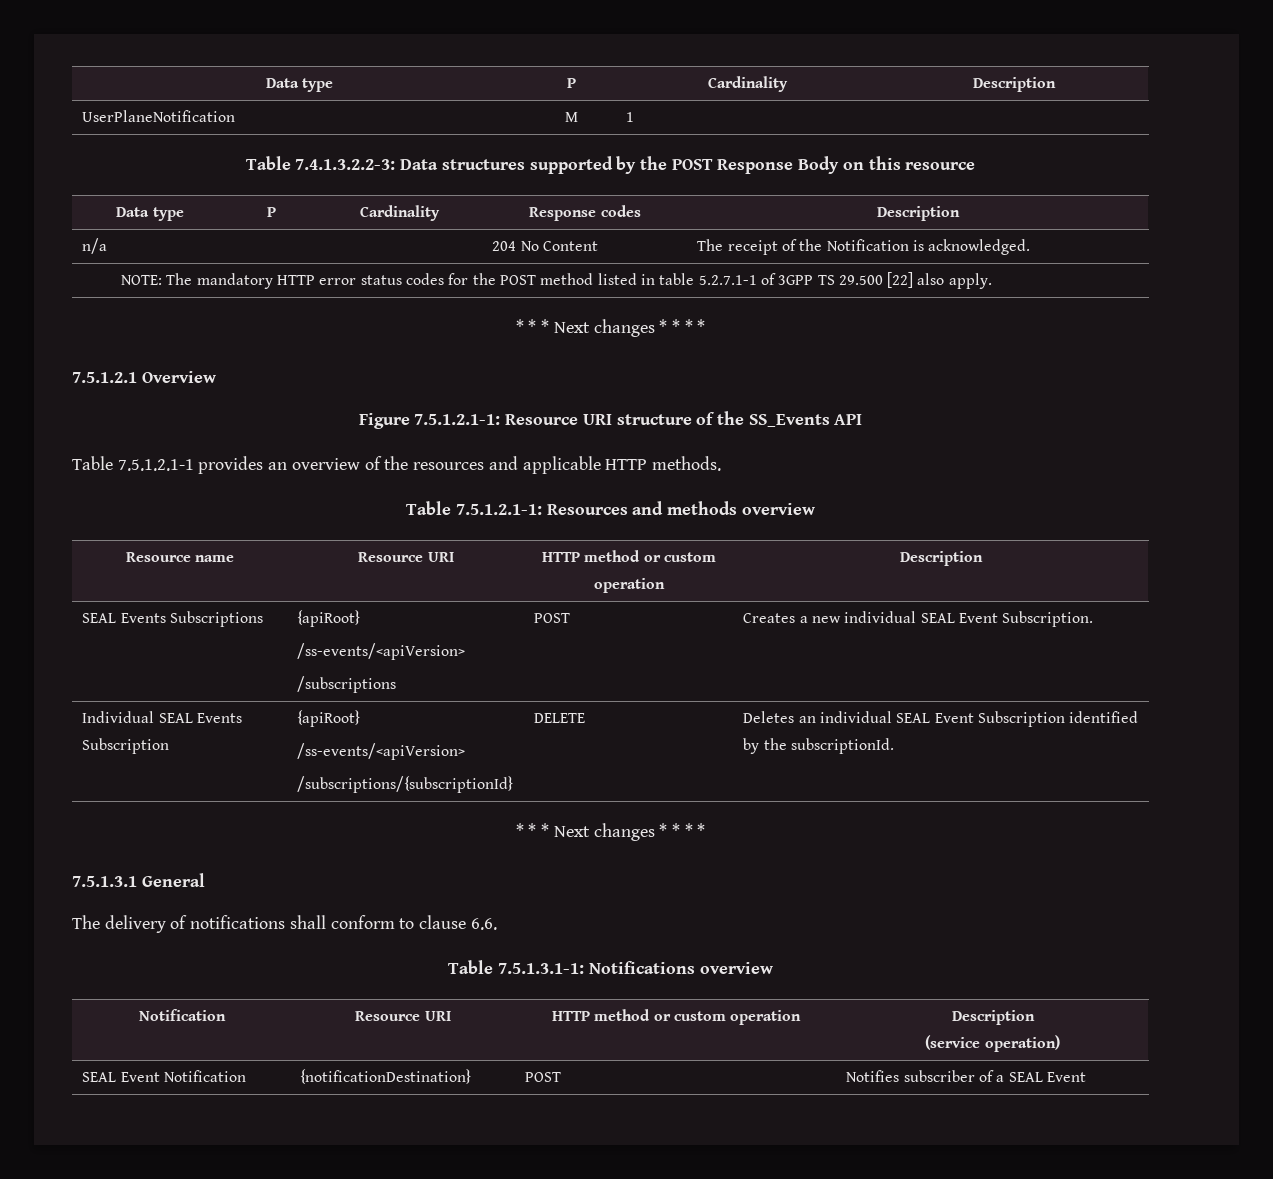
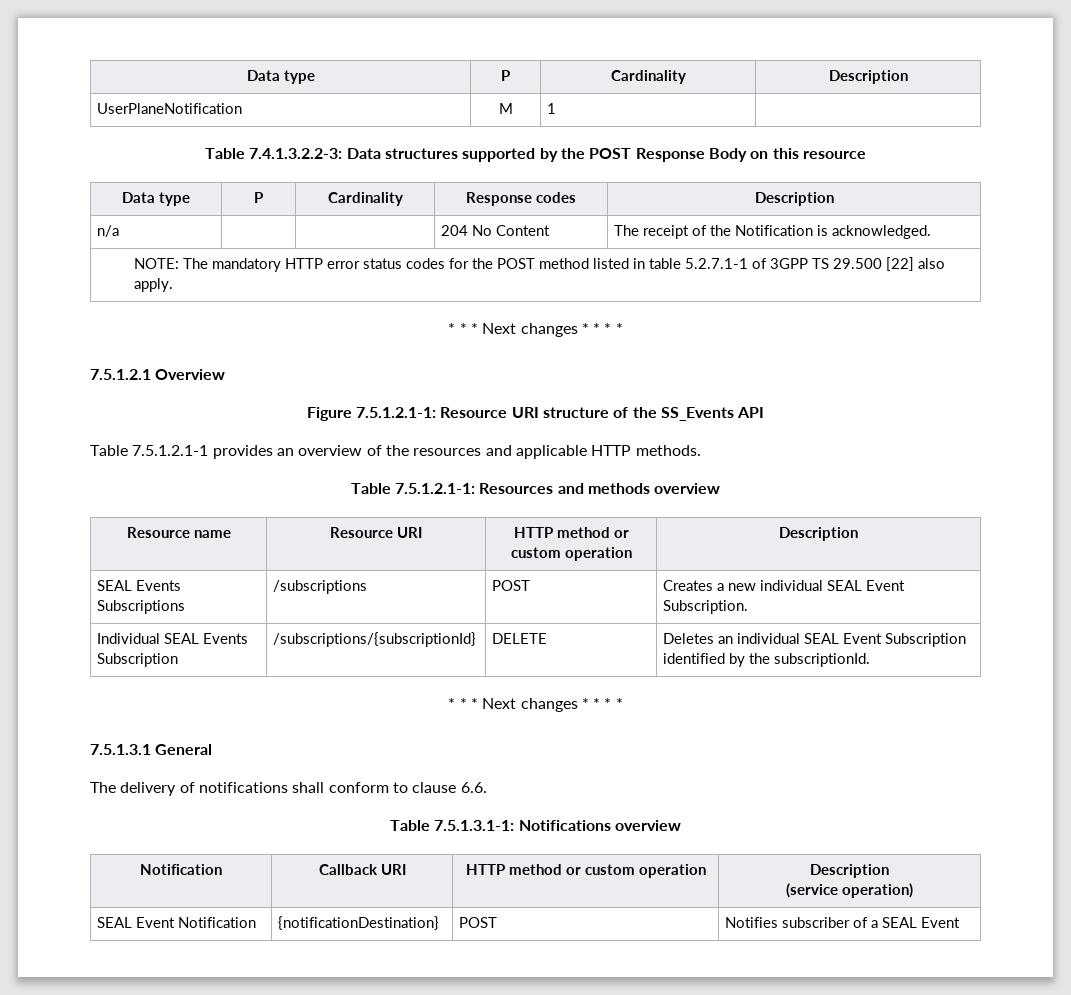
[297,610,361,627] [297,643,466,660] {apiRoot} // /ss-events/<apiVersion> // -> (186, 607) none
[297,710,361,727] [297,743,466,760] {apiRoot} // /ss-events/<apiVersion> // -> (179, 660) none
[355,1011,421,1021] Resource -> [318,864,378,875] Callback

